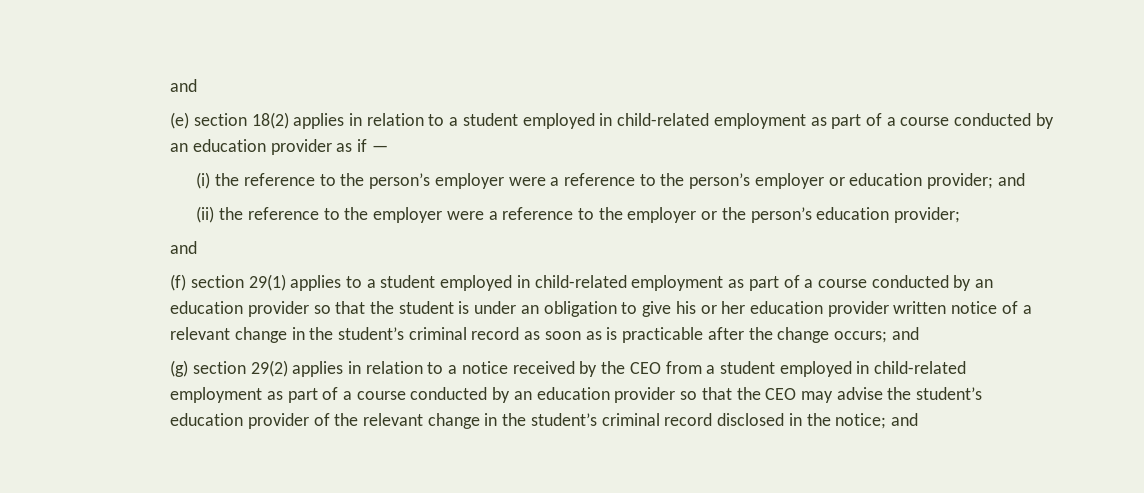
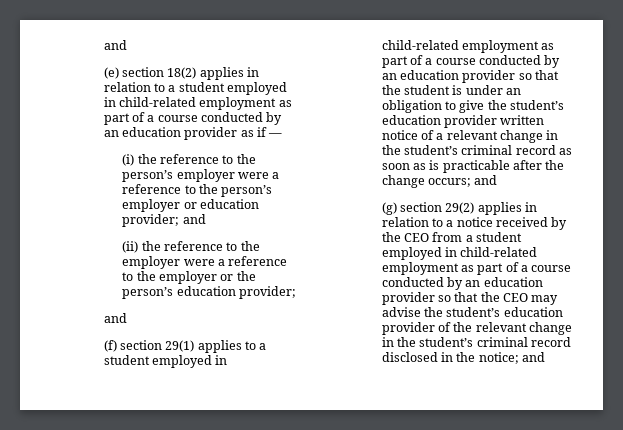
[675,301,746,314] his or her -> [487,100,565,110] the student’s

